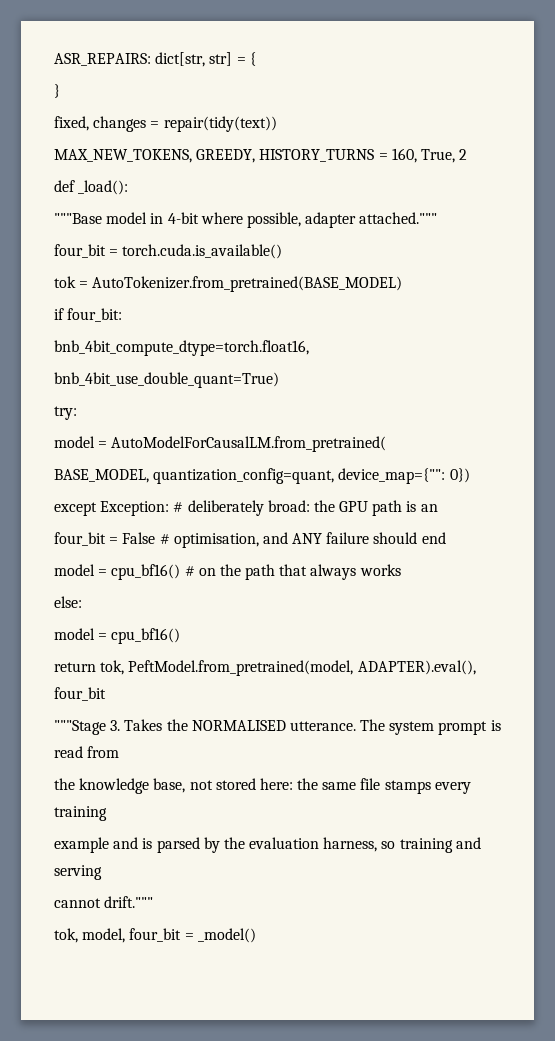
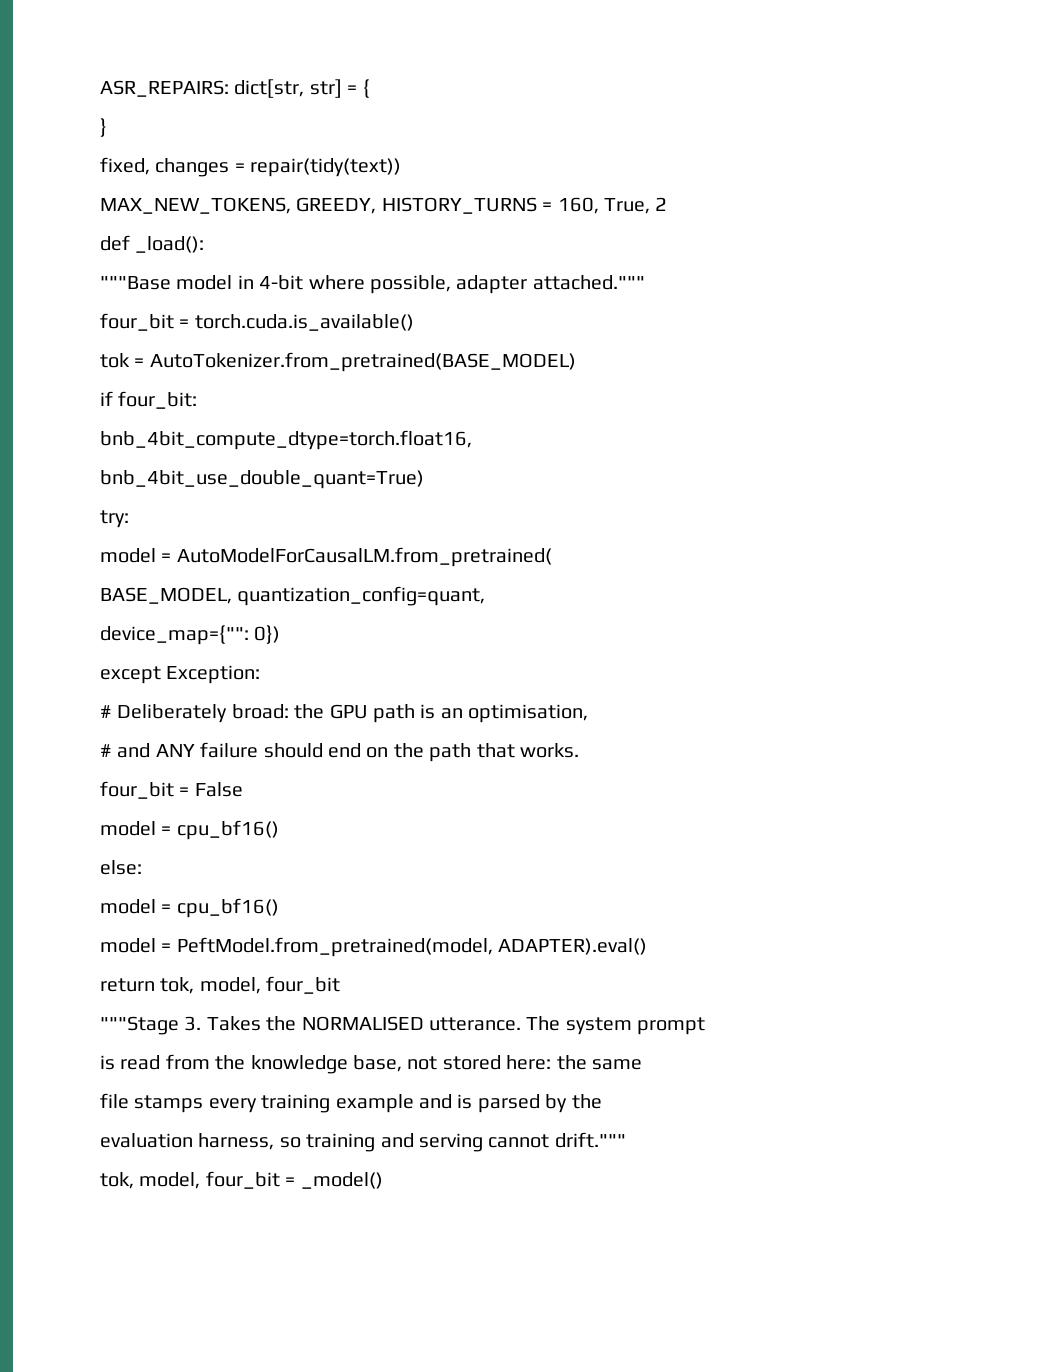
(335, 476) none -> (486, 596) //
[173,500,264,516] # deliberately -> [100,704,228,723] // # Deliberately
[54,532,259,548] // four_bit = False # optimisation, -> [468,704,589,723] [100,744,112,757] optimisation, // #
[54,564,401,580] // model = cpu_bf16() # on the path that always works -> [366,743,579,762] [100,781,243,799] [100,820,279,840] on the path that works. // four_bit = False // model = cpu_bf16()
(181, 636) none -> [100,937,648,957] // model = PeftModel.from_pretrained(model, ADAPTER).eval()
[128,660,476,676] PeftModel.from_pretrained(model, ADAPTER).eval(), -> [199,977,261,994] model,
(488, 728) none -> (706, 1026) //
(120, 752) // -> (210, 1062) none
(357, 786) none -> (642, 1064) //
(107, 813) // -> (331, 1103) none
(245, 843) none -> (602, 1101) //
(102, 872) // -> (483, 1142) none

